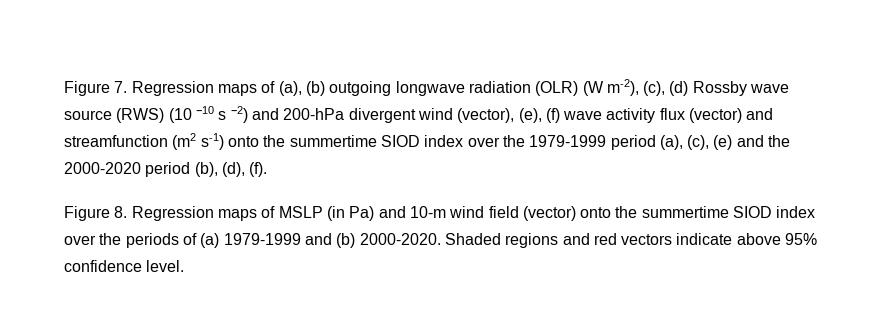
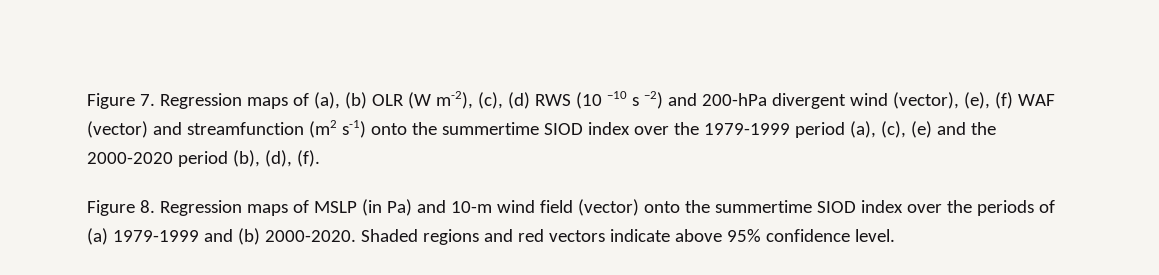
[329,79,790,96] [64,108,165,123] outgoing longwave radiation (OLR) (W m-2), (c), (d) Rossby wave source (RWS) -> [371,91,571,109] OLR (W m-2), (c), (d) RWS
[563,108,685,123] wave activity flux -> [1017,94,1055,106] WAF

